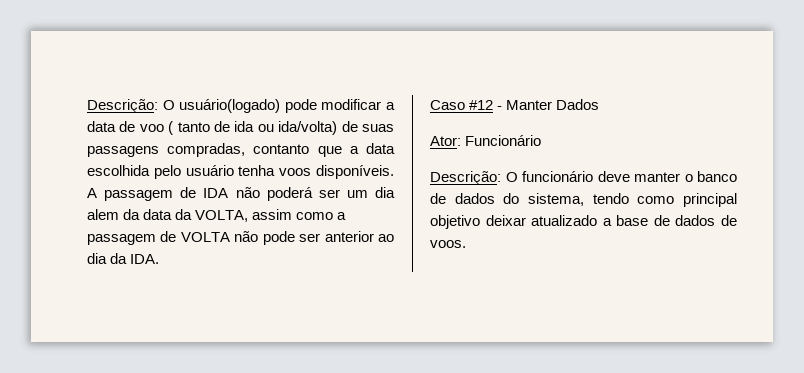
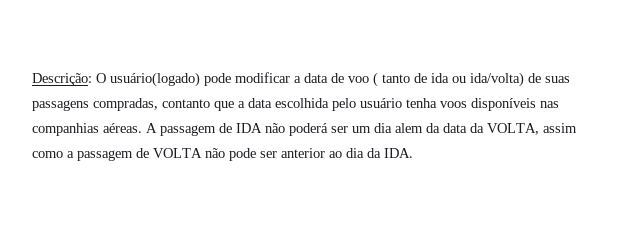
[316,165,394,179] disponíveis. -> [471,98,559,111] [32,123,142,136] disponíveis nas companhias aéreas.
[430,99,600,110] [430,135,542,146] [430,171,737,185] [430,193,737,207] [430,215,737,229] [430,240,466,248] // Caso #12 - Manter Dados // Ator: Funcionário // Descrição: O funcionário deve manter o banco de dados do sistema, tendo como principal objetivo deixar atualizado a base de dados de voos. -> (413, 153) none

